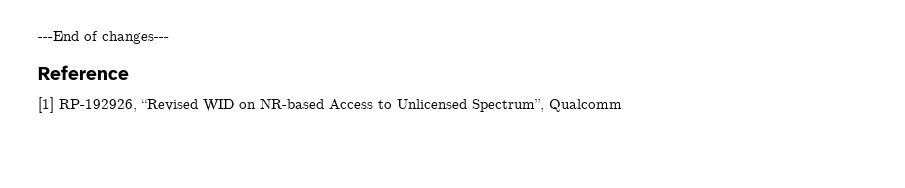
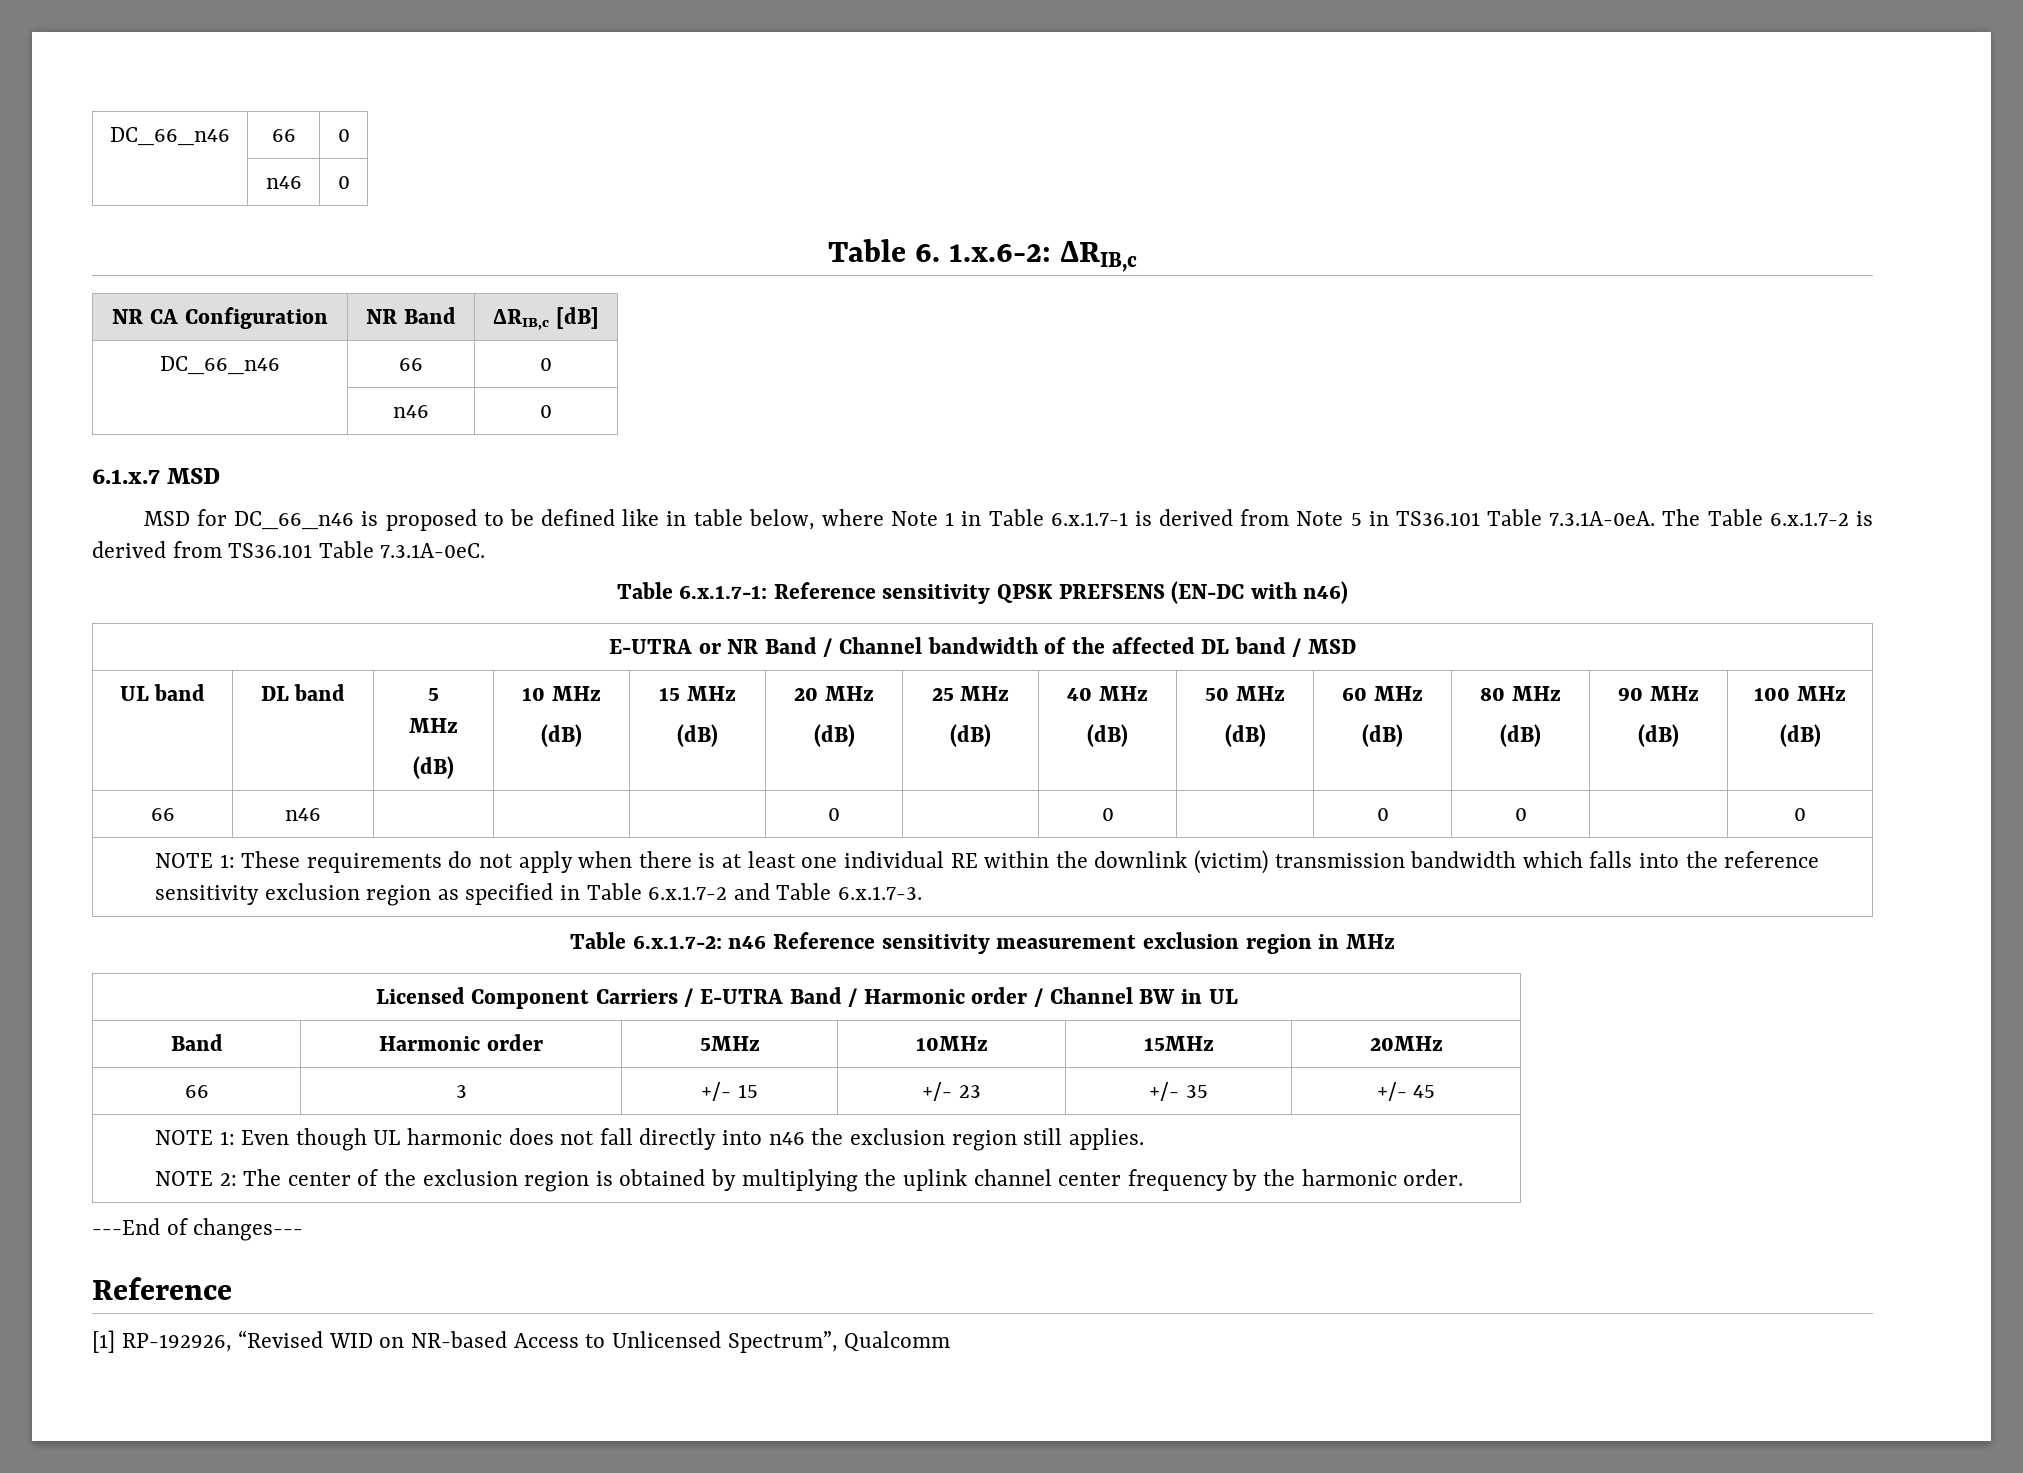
(38, 36) none -> [110,127,230,146] [271,129,296,142] [337,129,350,142] [265,176,302,189] [337,176,350,189] [827,239,1138,272] [112,307,328,329] [366,307,456,324] [493,307,599,330] [160,356,280,375] [399,358,423,371] [540,358,552,371] [393,405,429,418] [540,405,552,418] [92,468,221,484] [143,509,1874,531] [92,541,486,558] [616,581,1349,604] [609,637,1356,657] [119,684,206,701] [260,684,346,701] [428,688,439,701] [409,718,458,733] [413,756,454,779] [522,686,601,701] [541,724,582,747] [659,686,736,701] [677,724,718,747] [794,686,874,701] [813,724,855,747] [931,686,1010,701] [950,724,991,747] [1067,686,1148,701] [1087,724,1128,747] [1205,686,1285,701] [1224,724,1266,747] [1342,686,1423,701] [1362,724,1403,747] [1480,686,1561,701] [1500,724,1541,747] [1618,686,1699,701] [1638,724,1679,747] [1754,686,1846,701] [1779,724,1821,747] [150,808,175,821] [285,808,321,821] [828,808,840,821] [1101,808,1114,821] [1376,808,1389,821] [1514,808,1527,821] [1794,808,1806,821] [154,850,1820,874] [154,883,923,906] [570,932,1395,954] [375,987,1238,1009] [170,1034,223,1051] [379,1034,543,1051] [699,1036,760,1051] [915,1036,988,1051] [1143,1036,1214,1051] [1369,1036,1443,1051] [184,1085,209,1098] [455,1085,467,1098] [701,1082,758,1101] [922,1082,981,1101] [1149,1082,1208,1101] [1376,1082,1436,1101] [154,1128,1144,1151] [154,1169,1464,1192] DC_66_n46 | 66 | 0 // | n46 | 0 // Table 6. 1.x.6-2: ΔRIB,c // NR CA Configuration | NR Band | ΔRIB,c [dB] // DC_66_n46 | 66 | 0 // | n46 | 0 // 6.1.x.7 MSD // MSD for DC_66_n46 is proposed to be defined like in table below, where Note 1 in Table 6.x.1.7-1 is derived from Note 5 in TS36.101 Table 7.3.1A-0eA. The Table 6.x.1.7-2 is derived from TS36.101 Table 7.3.1A-0eC. // Table 6.x.1.7-1: Reference sensitivity QPSK PREFSENS (EN-DC with n46) // E-UTRA or NR Band / Channel bandwidth of the affected DL band / MSD // UL band | DL band | 5 // MHz // (dB) | 10 MHz // (dB) | 15 MHz // (dB) | 20 MHz // (dB) | 25 MHz // (dB) | 40 MHz // (dB) | 50 MHz // (dB) | 60 MHz // (dB) | 80 MHz // (dB) | 90 MHz // (dB) | 100 MHz // (dB) // 66 | n46 | | | | 0 | | 0 | | 0 | 0 | | 0 // NOTE 1: These requirements do not apply when there is at least one individual RE within the downlink (victim) transmission bandwidth which falls into the reference sensitivity exclusion region as specified in Table 6.x.1.7-2 and Table 6.x.1.7-3. // Table 6.x.1.7-2: n46 Reference sensitivity measurement exclusion region in MHz // Licensed Component Carriers / E-UTRA Band / Harmonic order / Channel BW in UL // Band | Harmonic order | 5MHz | 10MHz | 15MHz | 20MHz // 66 | 3 | +/- 15 | +/- 23 | +/- 35 | +/- 45 // NOTE 1: Even though UL harmonic does not fall directly into n46 the exclusion region still applies. // NOTE 2: The center of the exclusion region is obtained by multiplying the uplink channel center frequency by the harmonic order. //

